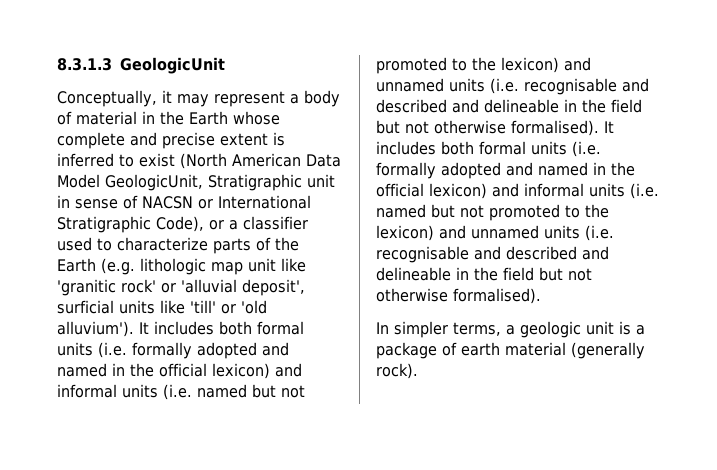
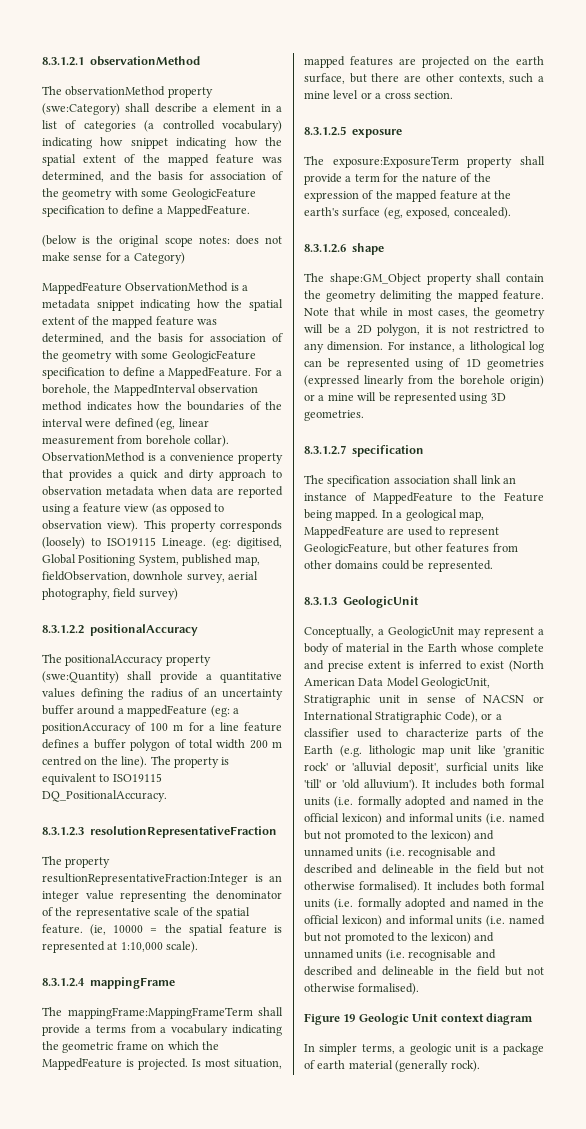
(57, 64) none -> [42,56,201,66] [42,86,213,98] [42,103,282,115] [42,120,282,132] [42,137,282,149] [42,154,282,166] [42,171,283,182] [42,188,256,200] [42,205,250,217] [42,235,282,247] [42,252,185,264] [42,282,249,294] [42,299,283,311] [42,316,217,328] [42,333,283,344] [42,350,256,362] [42,367,282,379] [42,384,259,396] [42,401,282,411] [42,418,209,430] [42,435,230,447] [42,452,283,464] [42,469,282,481] [42,486,283,498] [42,503,225,515] [42,520,282,532] [42,537,282,549] [42,554,260,566] [42,571,259,583] [42,588,178,600] [42,624,199,636] [42,654,211,666] [42,671,282,683] [42,688,283,700] [42,705,239,717] [42,722,282,734] [42,739,282,751] [42,756,230,768] [42,773,162,785] [42,790,167,802] [42,826,278,838] [42,856,111,868] [42,873,282,885] [42,890,282,902] [42,907,251,919] [42,924,282,936] [42,941,199,953] [42,977,176,989] [42,1007,283,1019] [42,1024,282,1036] [42,1041,219,1053] [42,1058,282,1070] [304,56,544,68] [304,73,544,84] [304,90,453,99] [304,126,403,138] [304,156,545,168] [304,173,491,185] [304,190,512,202] [304,207,511,219] [304,243,385,255] [304,273,544,285] [304,290,544,302] [304,307,545,319] [304,324,544,336] [304,341,544,353] [304,358,544,370] [304,375,544,387] [304,392,506,404] [304,410,364,421] [304,445,425,457] [304,475,516,487] [304,492,544,504] [304,509,484,521] [304,526,499,538] [304,543,518,555] [304,560,493,572] 8.3.1.2.1 observationMethod // The observationMethod property (swe:Category) shall describe a element in a list of categories (a controlled vocabulary) indicating how snippet indicating how the spatial extent of the mapped feature was determined, and the basis for association of the geometry with some GeologicFeature specification to define a MappedFeature. // (below is the original scope notes: does not make sense for a Category) // MappedFeature ObservationMethod is a metadata snippet indicating how the spatial extent of the mapped feature was determined, and the basis for association of the geometry with some GeologicFeature specification to define a MappedFeature. For a borehole, the MappedInterval observation method indicates how the boundaries of the interval were defined (eg, linear measurement from borehole collar). ObservationMethod is a convenience property that provides a quick and dirty approach to observation metadata when data are reported using a feature view (as opposed to observation view). This property corresponds (loosely) to ISO19115 Lineage. (eg: digitised, Global Positioning System, published map, fieldObservation, downhole survey, aerial photography, field survey) // 8.3.1.2.2 positionalAccuracy // The positionalAccuracy property (swe:Quantity) shall provide a quantitative values defining the radius of an uncertainty buffer around a mappedFeature (eg: a positionAccuracy of 100 m for a line feature defines a buffer polygon of total width 200 m centred on the line). The property is equivalent to ISO19115 DQ_PositionalAccuracy. // 8.3.1.2.3 resolutionRepresentativeFraction // The property resultionRepresentativeFraction:Integer is an integer value representing the denominator of the representative scale of the spatial feature. (ie, 10000 = the spatial feature is represented at 1:10,000 scale). // 8.3.1.2.4 mappingFrame // The mappingFrame:MappingFrameTerm shall provide a terms from a vocabulary indicating the geometric frame on which the MappedFeature is projected. Is most situation, mapped features are projected on the earth surface, but there are other contexts, such a mine level or a cross section. // 8.3.1.2.5 exposure // The exposure:ExposureTerm property shall provide a term for the nature of the expression of the mapped feature at the earth's surface (eg, exposed, concealed). // 8.3.1.2.6 shape // The shape:GM_Object property shall contain the geometry delimiting the mapped feature. Note that while in most cases, the geometry will be a 2D polygon, it is not restrictred to any dimension. For instance, a lithological log can be represented using of 1D geometries (expressed linearly from the borehole origin) or a mine will be represented using 3D geometries. // 8.3.1.2.7 specification // The specification association shall link an instance of MappedFeature to the Feature being mapped. In a geological map, MappedFeature are used to represent GeologicFeature, but other features from other domains could be represented. //
[162,90,172,103] it -> [378,626,454,638] a GeologicUnit
(541, 296) none -> [304,1013,533,1025] // Figure 19 Geologic Unit context diagram

